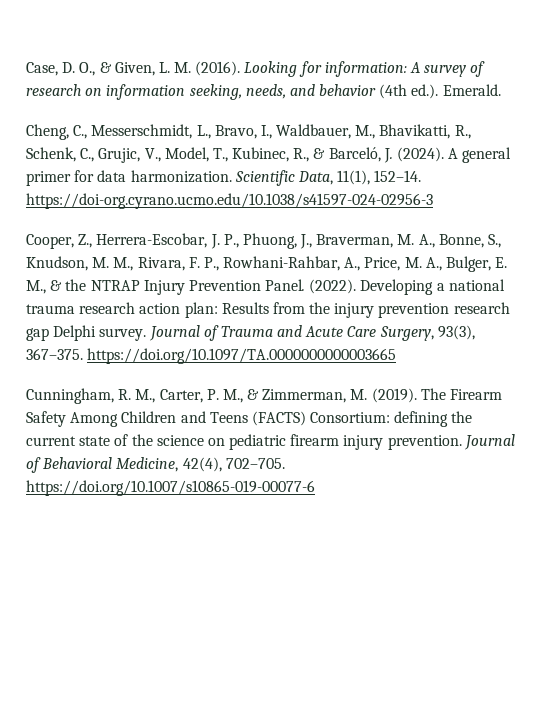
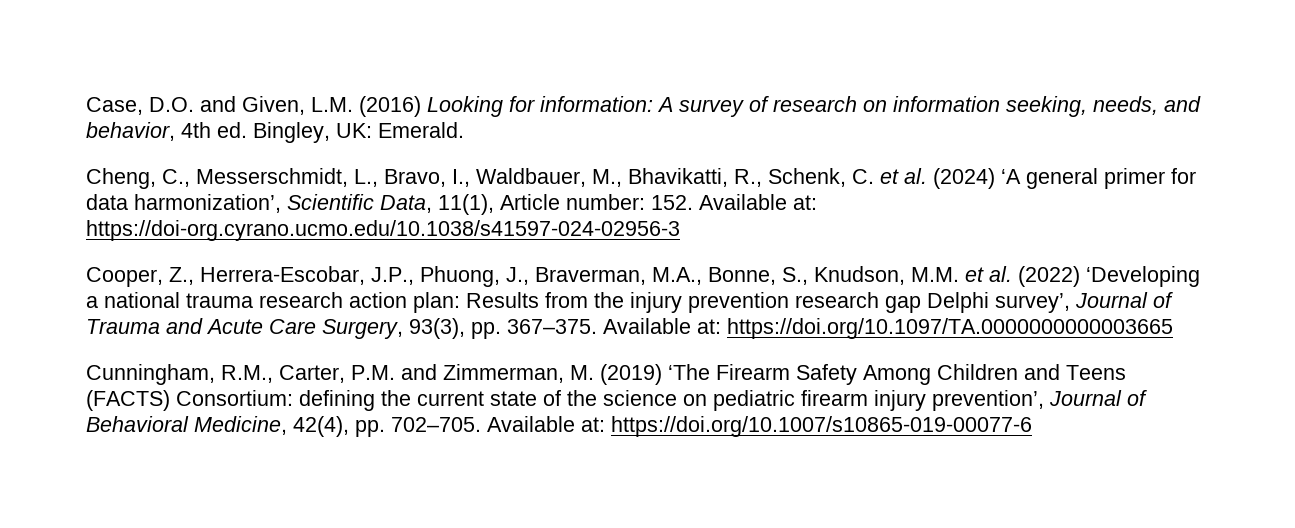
[62,61,241,76] D. O., & Given, L. M. (2016). -> [149,96,421,117] D.O. and Given, L.M. (2016)
[319,84,439,99] behavior (4th ed.). -> [86,122,372,143] behavior, 4th ed. Bingley, UK:
[80,147,459,163] C., Grujic, V., Model, T., Kubinec, R., & Barceló, J. (2024). A -> [852,168,1021,189] C. et al. (2024) ‘A
[130,170,232,183] harmonization. -> [134,194,281,213] harmonization’,
[374,170,422,182] 152–14. -> [500,194,817,210] Article number: 152. Available at:
[210,234,239,249] J. P., -> [371,267,414,285] J.P.,
[397,234,435,248] M. A., -> [652,267,702,285] M.A.,
[92,256,508,272] [26,279,434,295] M. M., Rivara, F. P., Rowhani-Rahbar, A., Price, M. A., Bulger, E. M., & the NTRAP Injury Prevention Panel. (2022). Developing -> [911,266,1200,287] M.M. et al. (2022) ‘Developing
[99,328,147,341] survey. -> [995,293,1070,313] survey’,
[26,348,397,364] [26,388,446,404] 367–375. https://doi.org/10.1097/TA.0000000000003665 // Cunningham, R. M., Carter, P. M., & Zimmerman, M. (2019). The -> [471,318,1173,339] [86,364,710,385] pp. 367–375. Available at: https://doi.org/10.1097/TA.0000000000003665 // Cunningham, R.M., Carter, P.M. and Zimmerman, M. (2019) ‘The
[387,435,462,450] prevention. -> [932,390,1044,411] prevention’,
[225,458,285,469] 702–705. -> [355,416,605,437] pp. 702–705. Available at:

